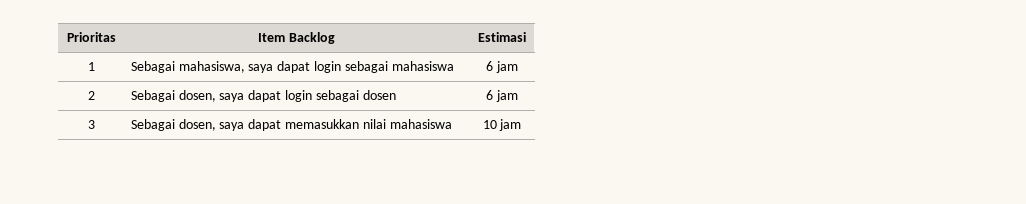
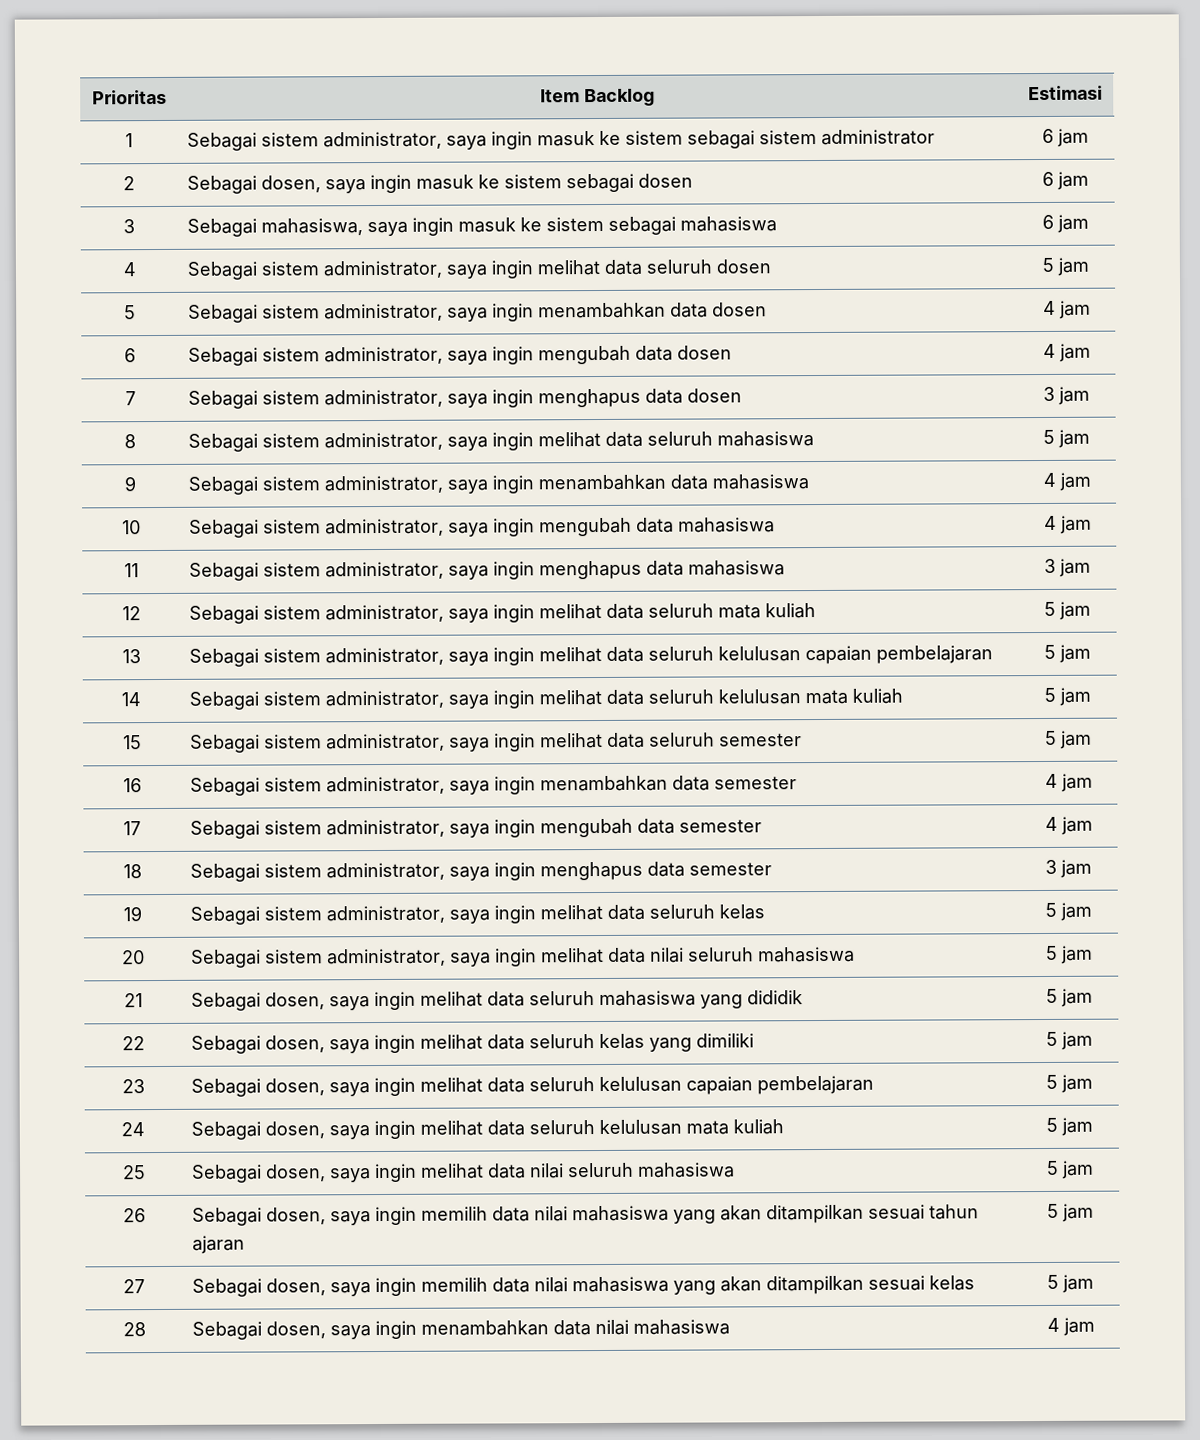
[178,61,454,73] mahasiswa, saya dapat login sebagai mahasiswa -> [260,129,935,150] sistem administrator, saya ingin masuk ke sistem sebagai sistem administrator
[248,90,313,102] dapat login -> [369,174,562,194] ingin masuk ke sistem
[178,119,360,131] dosen, saya dapat memasukkan -> [260,216,777,237] [1042,214,1089,233] [122,262,136,277] [186,259,771,280] [1042,257,1089,276] [124,305,136,320] [187,302,767,323] [1042,300,1091,319] [124,348,136,363] [187,345,732,366] [1042,343,1091,362] [124,391,136,406] [187,388,742,409] [1043,386,1090,405] [124,434,136,449] [187,431,814,452] [1043,429,1090,448] [124,476,136,492] [187,474,809,495] [1042,472,1091,491] [121,520,141,535] [188,517,775,538] [1043,515,1092,534] [123,563,139,578] [188,560,785,581] [1044,558,1091,577] [121,606,141,621] [188,603,816,624] [1044,601,1091,620] [121,649,141,664] [188,645,993,667] [1044,644,1091,663] [121,692,141,707] [188,688,903,710] [1044,687,1091,706] [122,735,142,750] [189,732,802,753] [1045,730,1092,749] [122,778,142,793] [189,775,797,796] [1044,773,1093,792] [123,821,141,836] [189,818,762,839] [1044,816,1093,835] [122,864,142,879] [189,861,772,882] [1045,859,1092,878] [122,906,142,922] [189,904,765,925] [1045,902,1092,921] [121,950,145,965] [190,946,855,968] [1046,945,1093,964] [123,993,143,1008] [190,990,803,1011] [1046,988,1093,1007] [121,1036,145,1051] [190,1033,754,1054] [1046,1031,1093,1050] [121,1079,145,1094] [190,1075,874,1097] [1046,1074,1093,1093] [121,1122,145,1137] [190,1119,784,1140] [1046,1117,1093,1136] [122,1165,146,1180] [191,1162,735,1183] [1047,1160,1094,1179] [122,1208,146,1223] [191,1204,979,1226] [191,1235,245,1254] [1047,1203,1094,1222] [123,1279,145,1294] [191,1275,975,1297] [1047,1274,1094,1293] [122,1322,146,1337] [191,1320,591,1340] mahasiswa, saya ingin masuk ke sistem sebagai mahasiswa | 6 jam // 4 | Sebagai sistem administrator, saya ingin melihat data seluruh dosen | 5 jam // 5 | Sebagai sistem administrator, saya ingin menambahkan data dosen | 4 jam // 6 | Sebagai sistem administrator, saya ingin mengubah data dosen | 4 jam // 7 | Sebagai sistem administrator, saya ingin menghapus data dosen | 3 jam // 8 | Sebagai sistem administrator, saya ingin melihat data seluruh mahasiswa | 5 jam // 9 | Sebagai sistem administrator, saya ingin menambahkan data mahasiswa | 4 jam // 10 | Sebagai sistem administrator, saya ingin mengubah data mahasiswa | 4 jam // 11 | Sebagai sistem administrator, saya ingin menghapus data mahasiswa | 3 jam // 12 | Sebagai sistem administrator, saya ingin melihat data seluruh mata kuliah | 5 jam // 13 | Sebagai sistem administrator, saya ingin melihat data seluruh kelulusan capaian pembelajaran | 5 jam // 14 | Sebagai sistem administrator, saya ingin melihat data seluruh kelulusan mata kuliah | 5 jam // 15 | Sebagai sistem administrator, saya ingin melihat data seluruh semester | 5 jam // 16 | Sebagai sistem administrator, saya ingin menambahkan data semester | 4 jam // 17 | Sebagai sistem administrator, saya ingin mengubah data semester | 4 jam // 18 | Sebagai sistem administrator, saya ingin menghapus data semester | 3 jam // 19 | Sebagai sistem administrator, saya ingin melihat data seluruh kelas | 5 jam // 20 | Sebagai sistem administrator, saya ingin melihat data nilai seluruh mahasiswa | 5 jam // 21 | Sebagai dosen, saya ingin melihat data seluruh mahasiswa yang dididik | 5 jam // 22 | Sebagai dosen, saya ingin melihat data seluruh kelas yang dimiliki | 5 jam // 23 | Sebagai dosen, saya ingin melihat data seluruh kelulusan capaian pembelajaran | 5 jam // 24 | Sebagai dosen, saya ingin melihat data seluruh kelulusan mata kuliah | 5 jam // 25 | Sebagai dosen, saya ingin melihat data nilai seluruh mahasiswa | 5 jam // 26 | Sebagai dosen, saya ingin memilih data nilai mahasiswa yang akan ditampilkan sesuai tahun ajaran | 5 jam // 27 | Sebagai dosen, saya ingin memilih data nilai mahasiswa yang akan ditampilkan sesuai kelas | 5 jam // 28 | Sebagai dosen, saya ingin menambahkan data
[482,120,497,129] 10 -> [1046,1317,1060,1332] 4

